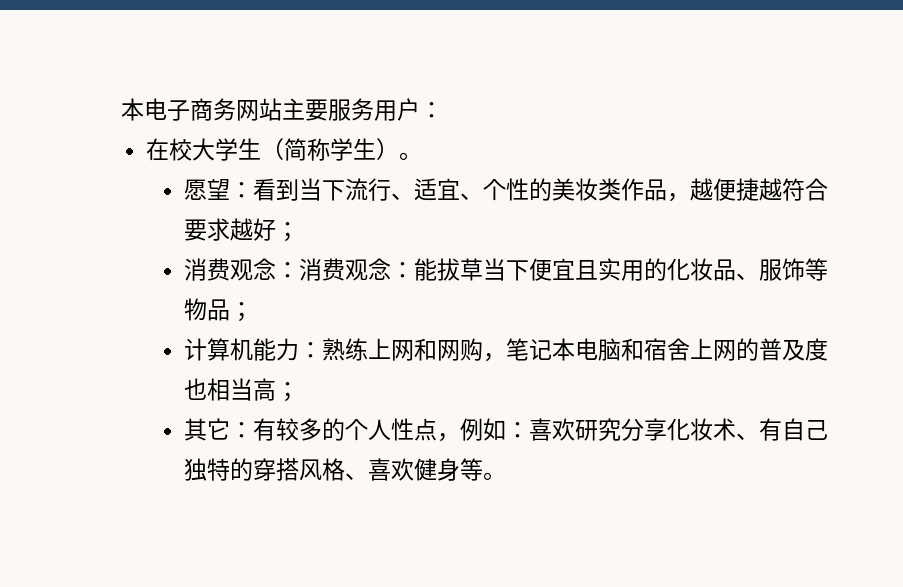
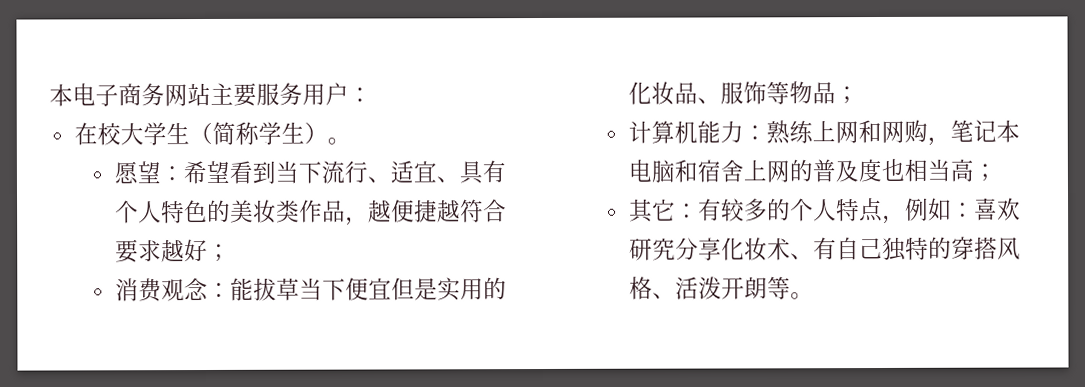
(254, 190) none -> [182,160,230,185] 希望
[483,178,530,201] 个性 -> [458,160,506,185] [114,199,208,224] 具有个人特色
[299,258,415,281] 消费观念： -> (231, 290) none
[575,260,599,280] 且 -> [390,277,438,301] 但是
[391,418,415,441] 性 -> [835,198,860,222] 特
[368,458,461,481] 喜欢健身 -> [674,276,768,300] 活泼开朗

